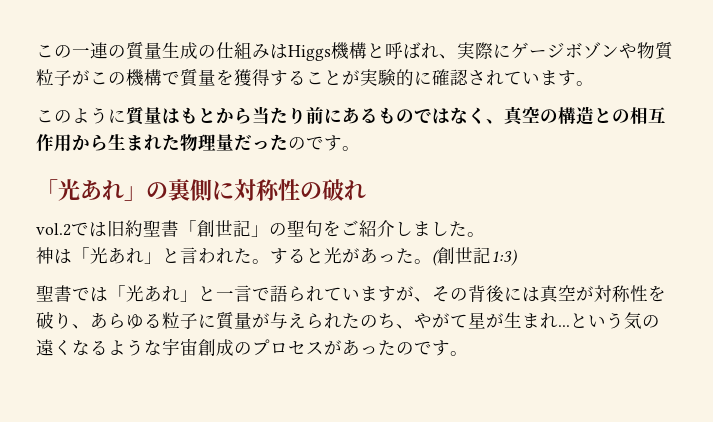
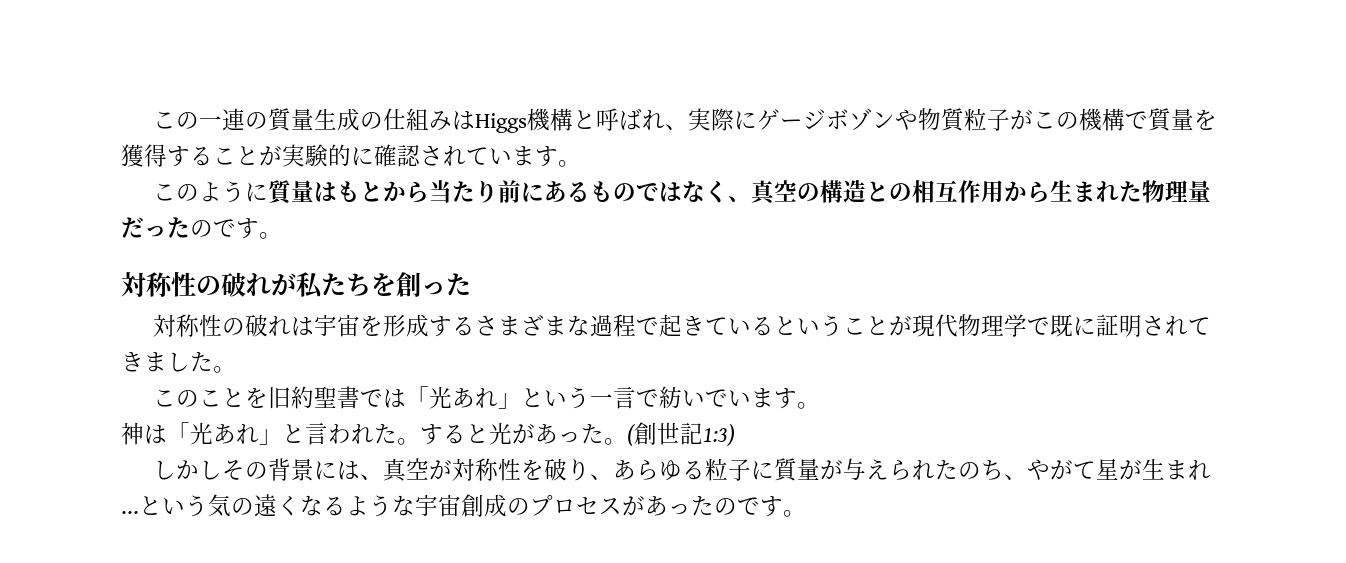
[36,179,366,202] [36,220,467,237] 「光あれ」の裏側に対称性の破れ // vol.2では旧約聖書「創世記」の聖句をご紹介しました -> [121,271,471,299] [153,314,1212,337] [121,351,236,373] [153,386,798,409] 対称性の破れが私たちを創った // 対称性の破れは宇宙を形成するさまざまな過程で起きているということが現代物理学で既に証明されてきました。 // このことを旧約聖書では「光あれ」という一言で紡いでいます
[36,285,540,303] 聖書では「光あれ」と一言で語られていますが、その背後には -> [153,458,384,481] しかしその背景には、

